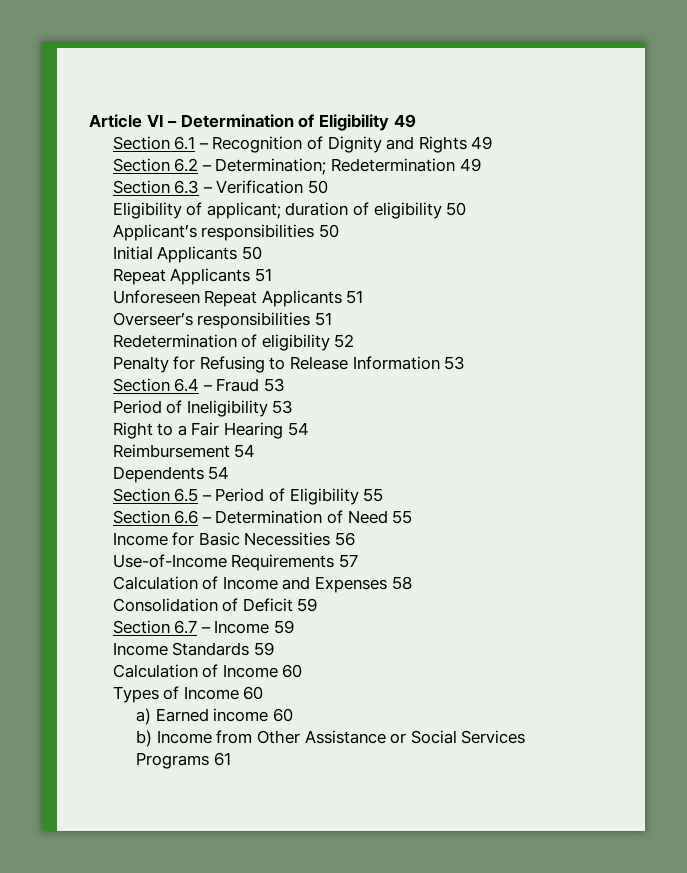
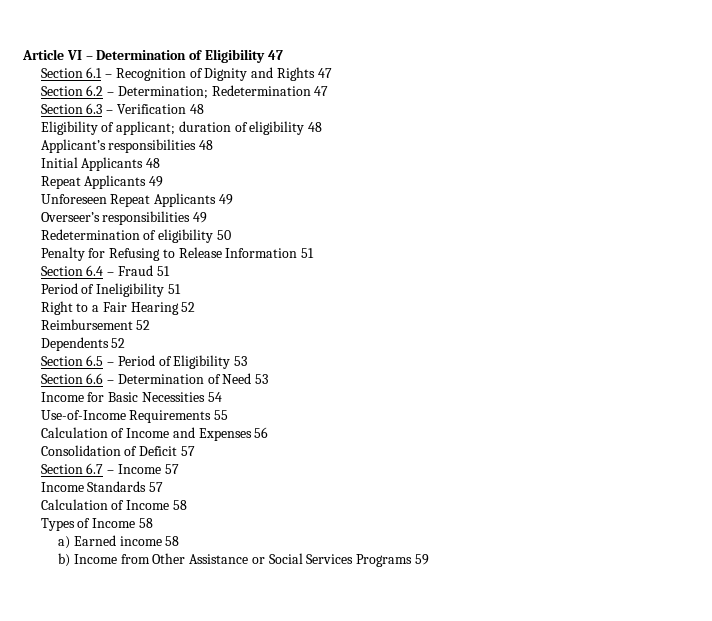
[393,114,416,128] 49 -> [267,50,283,60] 47
[471,136,493,150] 49 -> [317,68,332,78] 47
[459,158,481,172] 49 -> [314,86,329,96] 47
[308,180,329,194] 50 -> [189,104,204,114] 48
[446,202,467,216] 50 -> [308,122,323,132] 48
[318,224,339,238] 50 -> [199,140,214,150] 48
[241,246,262,260] [112,268,272,285] 50 // Repeat Applicants 51 -> [146,158,161,168] [40,175,164,189] 48 // Repeat Applicants 49
[346,290,364,304] 51 -> [218,194,233,205] 49
[314,312,332,326] 51 -> [193,212,208,223] 49
[334,334,355,348] 52 -> [216,230,231,240] 50
[444,356,466,370] 53 -> [301,248,315,258] 51
[264,378,286,392] 53 -> [156,266,170,276] 51
[272,400,294,414] 53 -> [167,284,181,294] 51
[287,422,309,436] 54 -> [181,302,196,312] 52
[234,444,256,458] 54 -> [136,320,151,330] 52
[208,466,230,480] 54 -> [111,338,126,348] 52
[363,488,384,502] 55 -> [234,356,248,366] 53
[392,510,413,524] 55 -> [255,374,269,384] 53
[335,532,356,546] 56 -> [207,392,222,402] 54
[338,554,358,568] 57 -> [214,410,229,420] 55
[391,576,412,590] 58 -> [254,427,269,438] 56
[297,598,318,612] 59 -> [180,446,195,456] 57
[274,620,295,634] 59 -> [164,464,179,474] 57
[253,642,274,656] [112,664,303,678] 59 // Calculation of Income 60 -> [149,482,164,492] [40,499,187,510] 57 // Calculation of Income 58
[243,686,264,700] 60 -> [138,518,153,528] 58
[273,708,294,722] 60 -> [165,536,180,546] 58
[213,752,231,766] 61 -> [415,554,430,565] 59

